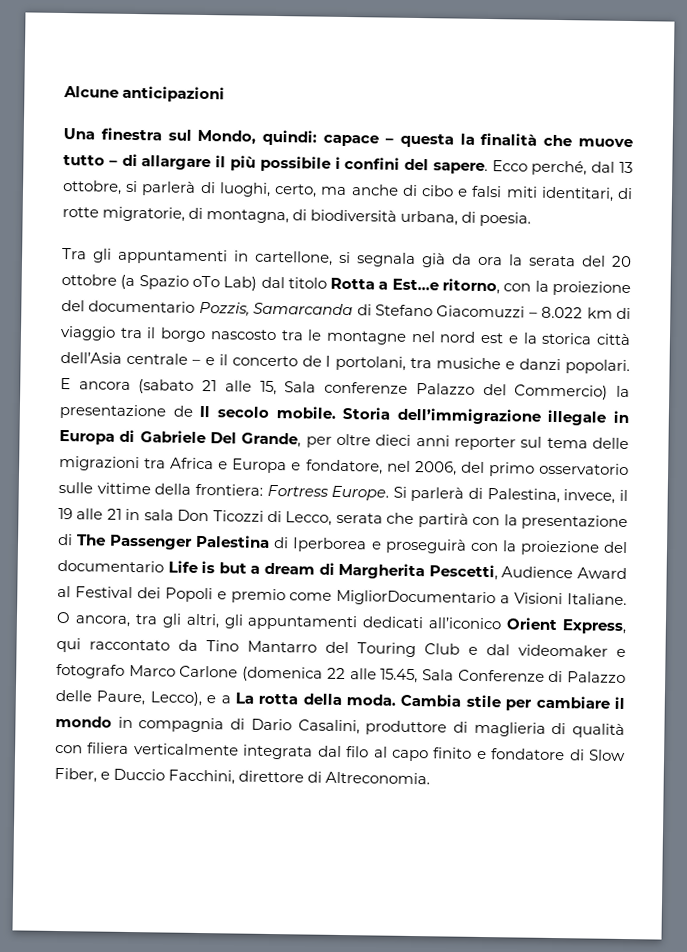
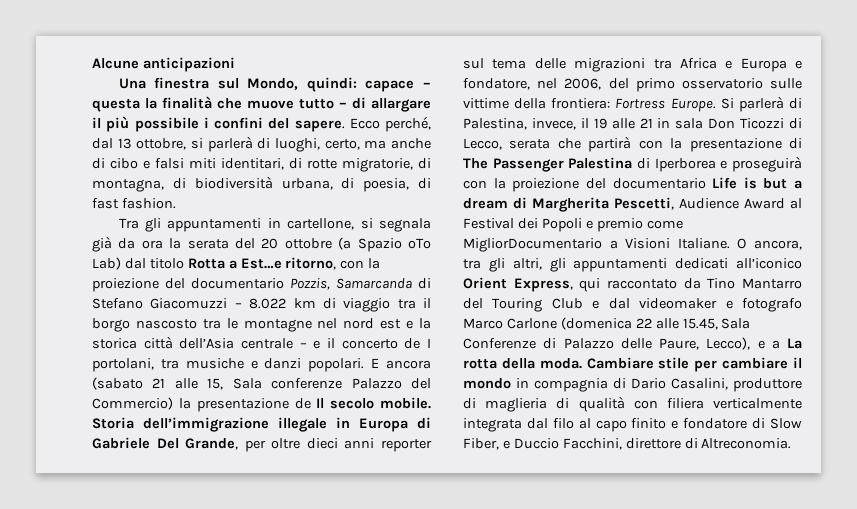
[479,211,532,227] poesia. -> [363,178,431,192] [92,198,176,209] poesia, di fast fashion.
[400,693,462,707] Cambia -> [586,357,654,369] Cambiare

